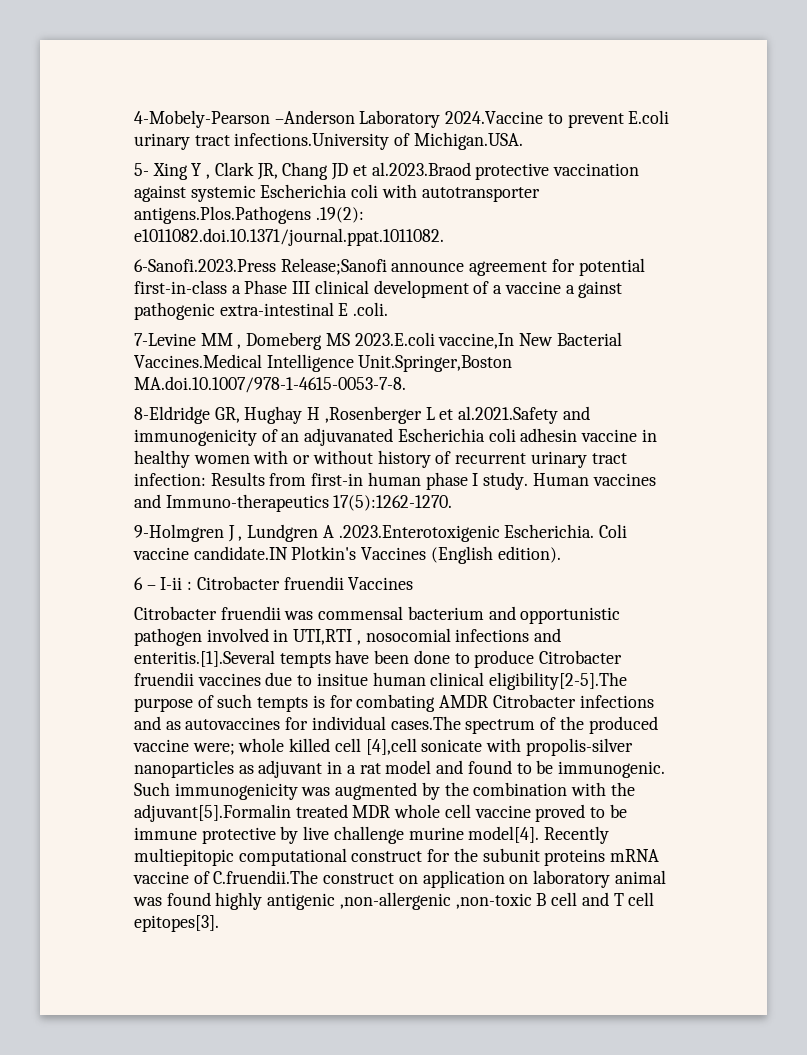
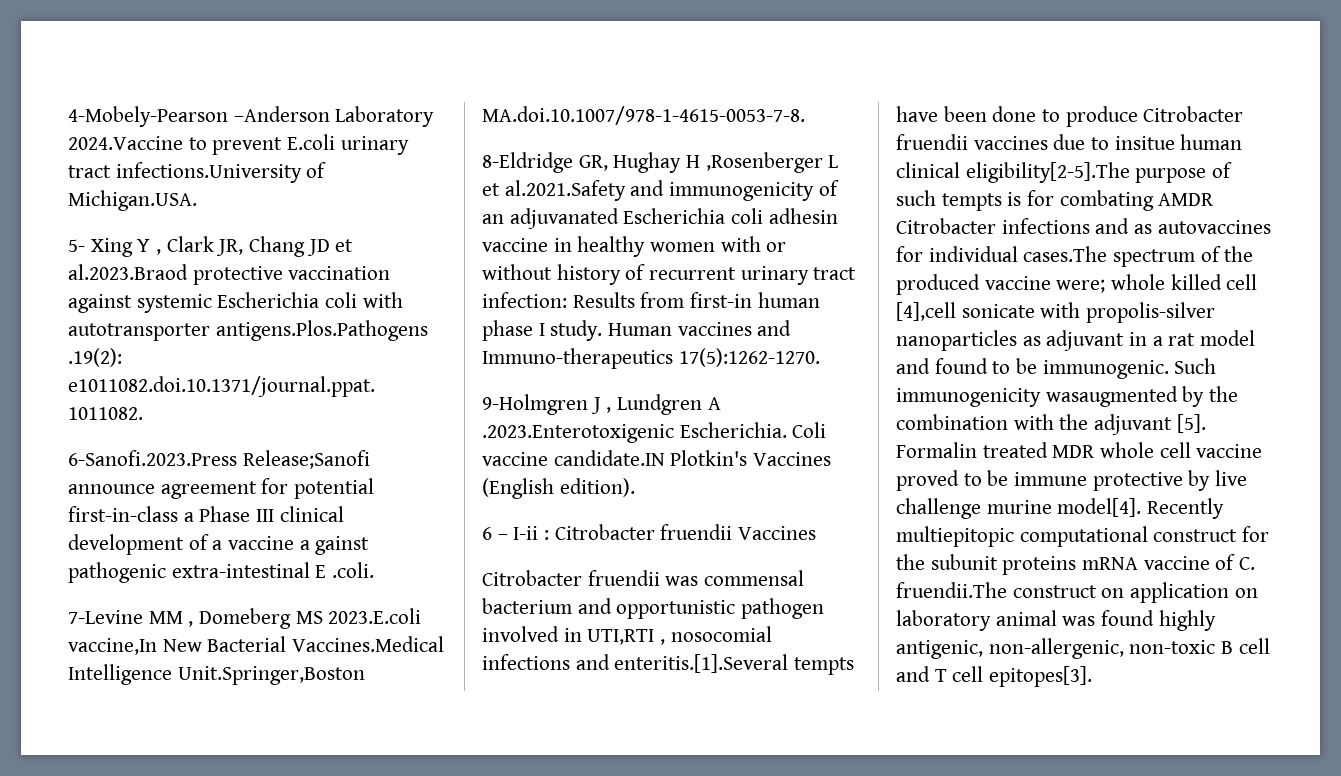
[301,782,418,800] was augmented -> [1045,386,1178,407] wasaugmented
[134,804,291,822] adjuvant[5].Formalin -> [1094,414,1206,435] [896,442,977,458] adjuvant [5]. Formalin
[213,870,319,884] C.fruendii.The -> [1239,557,1256,570] [896,582,1007,598] C. fruendii.The
[267,892,532,910] antigenic ,non-allergenic ,non-toxic -> [896,638,1216,659] antigenic, non-allergenic, non-toxic

